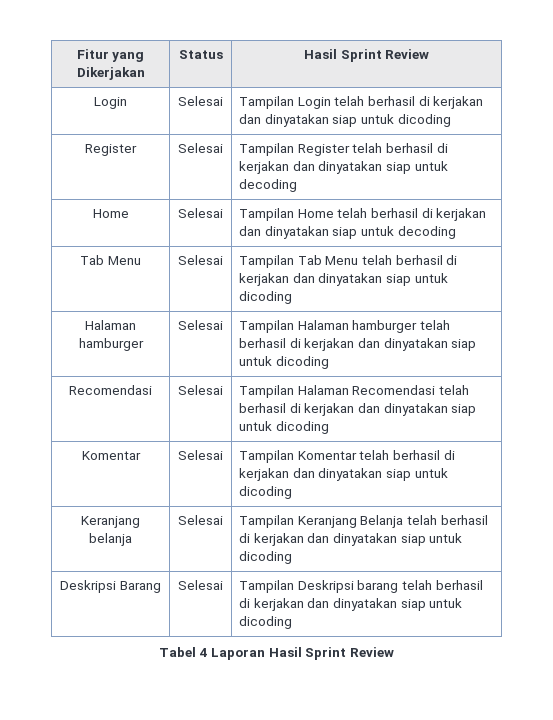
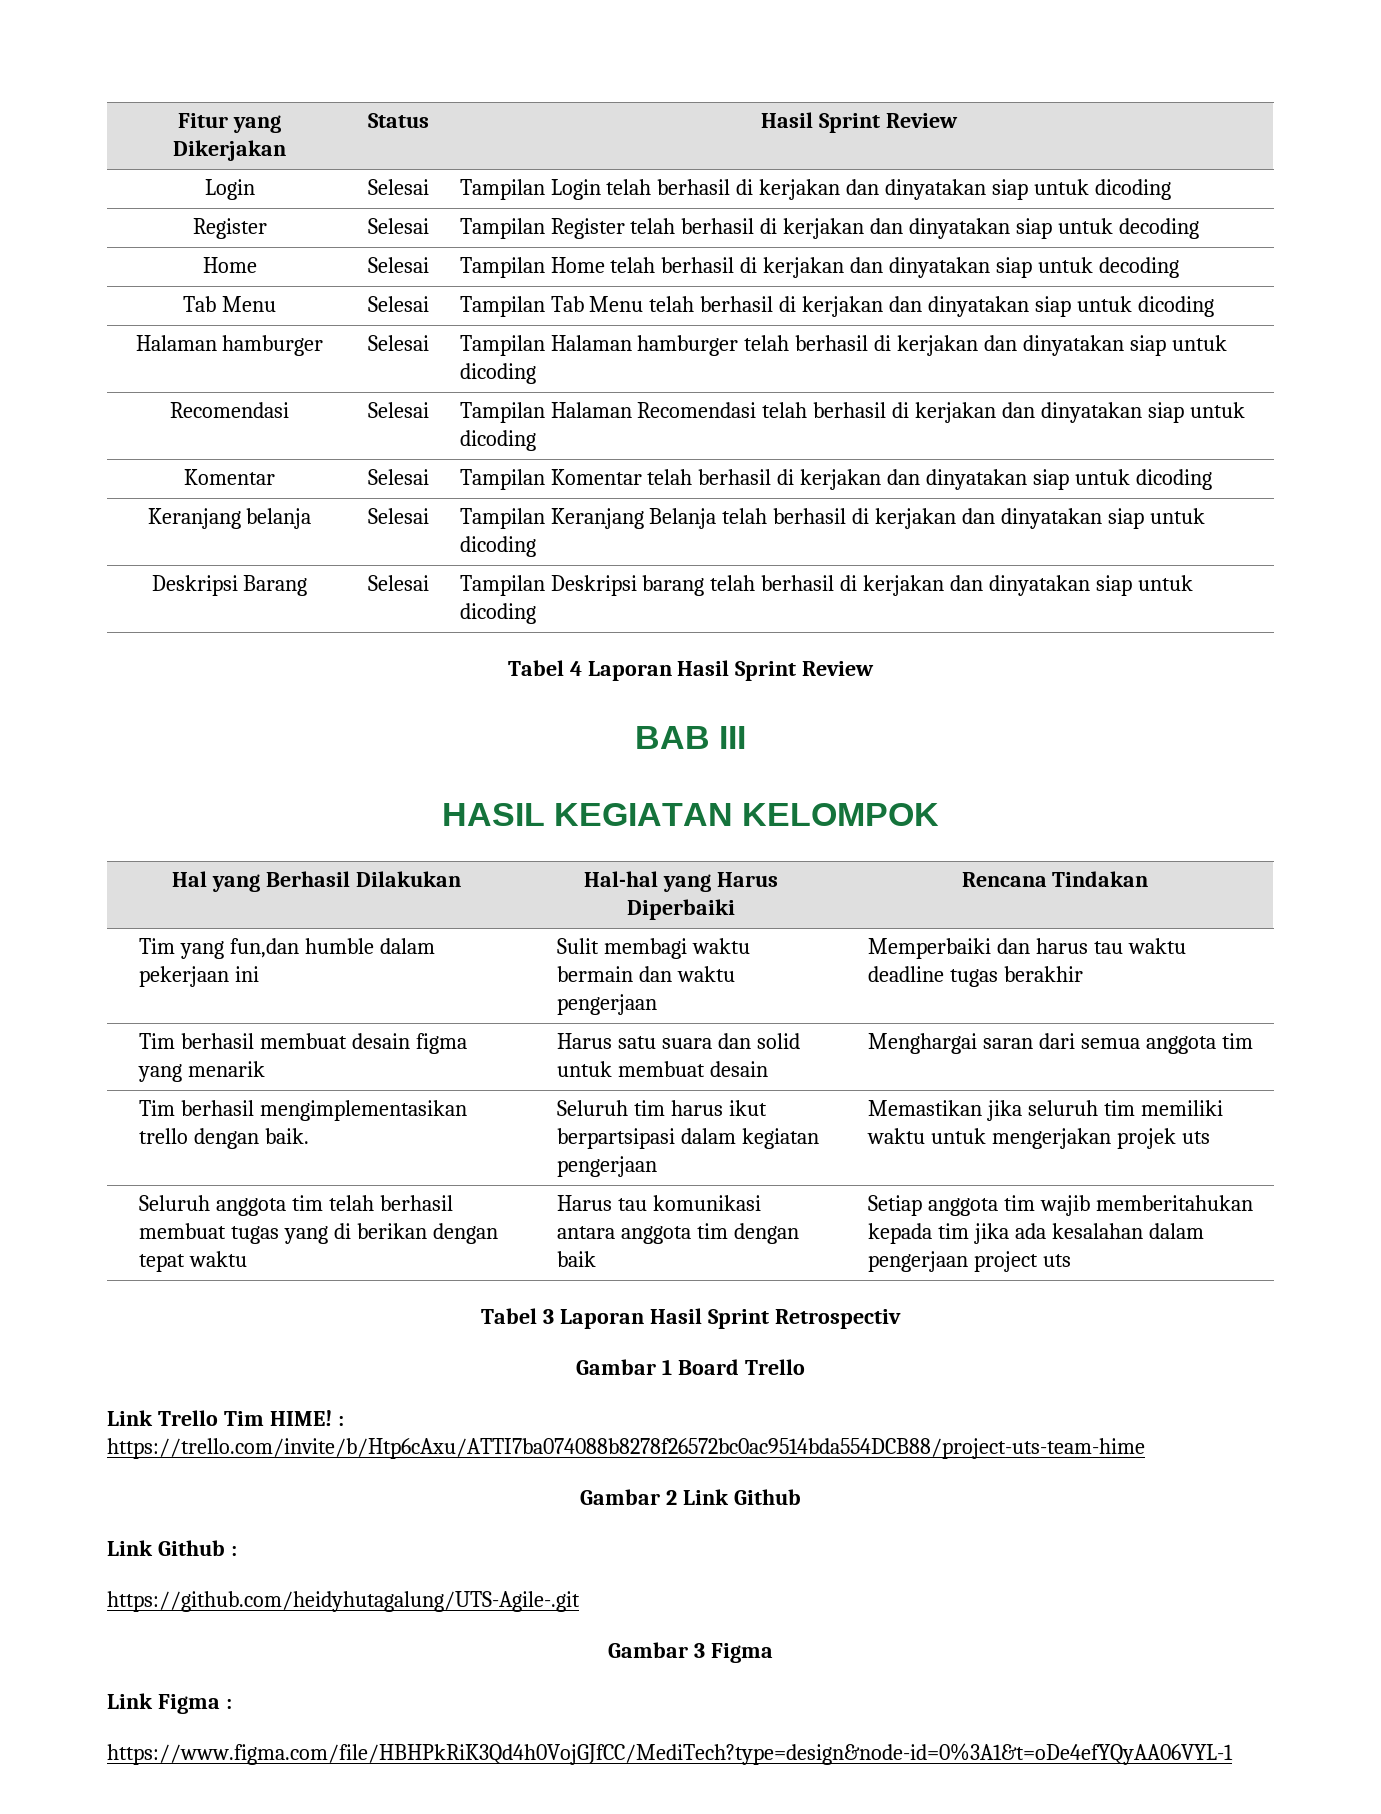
(395, 652) none -> [634,726,747,749] [441,803,940,826] [172,871,461,892] [584,871,778,892] [627,899,735,920] [961,871,1149,887] [138,938,435,959] [138,966,259,987] [556,938,750,959] [556,966,735,982] [556,994,657,1015] [867,938,1186,959] [867,966,1083,987] [138,1033,467,1054] [137,1061,265,1082] [556,1033,800,1049] [556,1061,768,1077] [867,1033,1253,1054] [138,1100,467,1121] [138,1128,309,1149] [556,1100,767,1116] [556,1128,819,1149] [556,1156,657,1177] [867,1100,1223,1121] [866,1128,1210,1149] [138,1195,453,1216] [138,1223,498,1244] [138,1251,247,1272] [556,1195,761,1211] [556,1223,799,1244] [556,1251,596,1267] [867,1195,1253,1216] [867,1223,1204,1244] [867,1251,1071,1272] [481,1308,901,1329] [576,1359,805,1375] [107,1410,344,1426] [107,1438,1145,1459] [580,1489,801,1505] [107,1540,237,1556] [107,1591,580,1612] [608,1642,773,1663] [107,1693,232,1714] [107,1743,1233,1765] // BAB III // HASIL KEGIATAN KELOMPOK // Hal yang Berhasil Dilakukan | Hal-hal yang Harus Diperbaiki | Rencana Tindakan // Tim yang fun,dan humble dalam pekerjaan ini | Sulit membagi waktu bermain dan waktu pengerjaan | Memperbaiki dan harus tau waktu deadline tugas berakhir // Tim berhasil membuat desain figma yang menarik | Harus satu suara dan solid untuk membuat desain | Menghargai saran dari semua anggota tim // Tim berhasil mengimplementasikan trello dengan baik. | Seluruh tim harus ikut berpartsipasi dalam kegiatan pengerjaan | Memastikan jika seluruh tim memiliki waktu untuk mengerjakan projek uts // Seluruh anggota tim telah berhasil membuat tugas yang di berikan dengan tepat waktu | Harus tau komunikasi antara anggota tim dengan baik | Setiap anggota tim wajib memberitahukan kepada tim jika ada kesalahan dalam pengerjaan project uts // Tabel 3 Laporan Hasil Sprint Retrospectiv // Gambar 1 Board Trello // Link Trello Tim HIME! : https://trello.com/invite/b/Htp6cAxu/ATTI7ba074088b8278f26572bc0ac9514bda554DCB88/project-uts-team-hime // Gambar 2 Link Github // Link Github : // https://github.com/heidyhutagalung/UTS-Agile-.git // Gambar 3 Figma // Link Figma : // https://www.figma.com/file/HBHPkRiK3Qd4h0VojGJfCC/MediTech?type=design&node-id=0%3A1&t=oDe4efYQyAA06VYL-1

